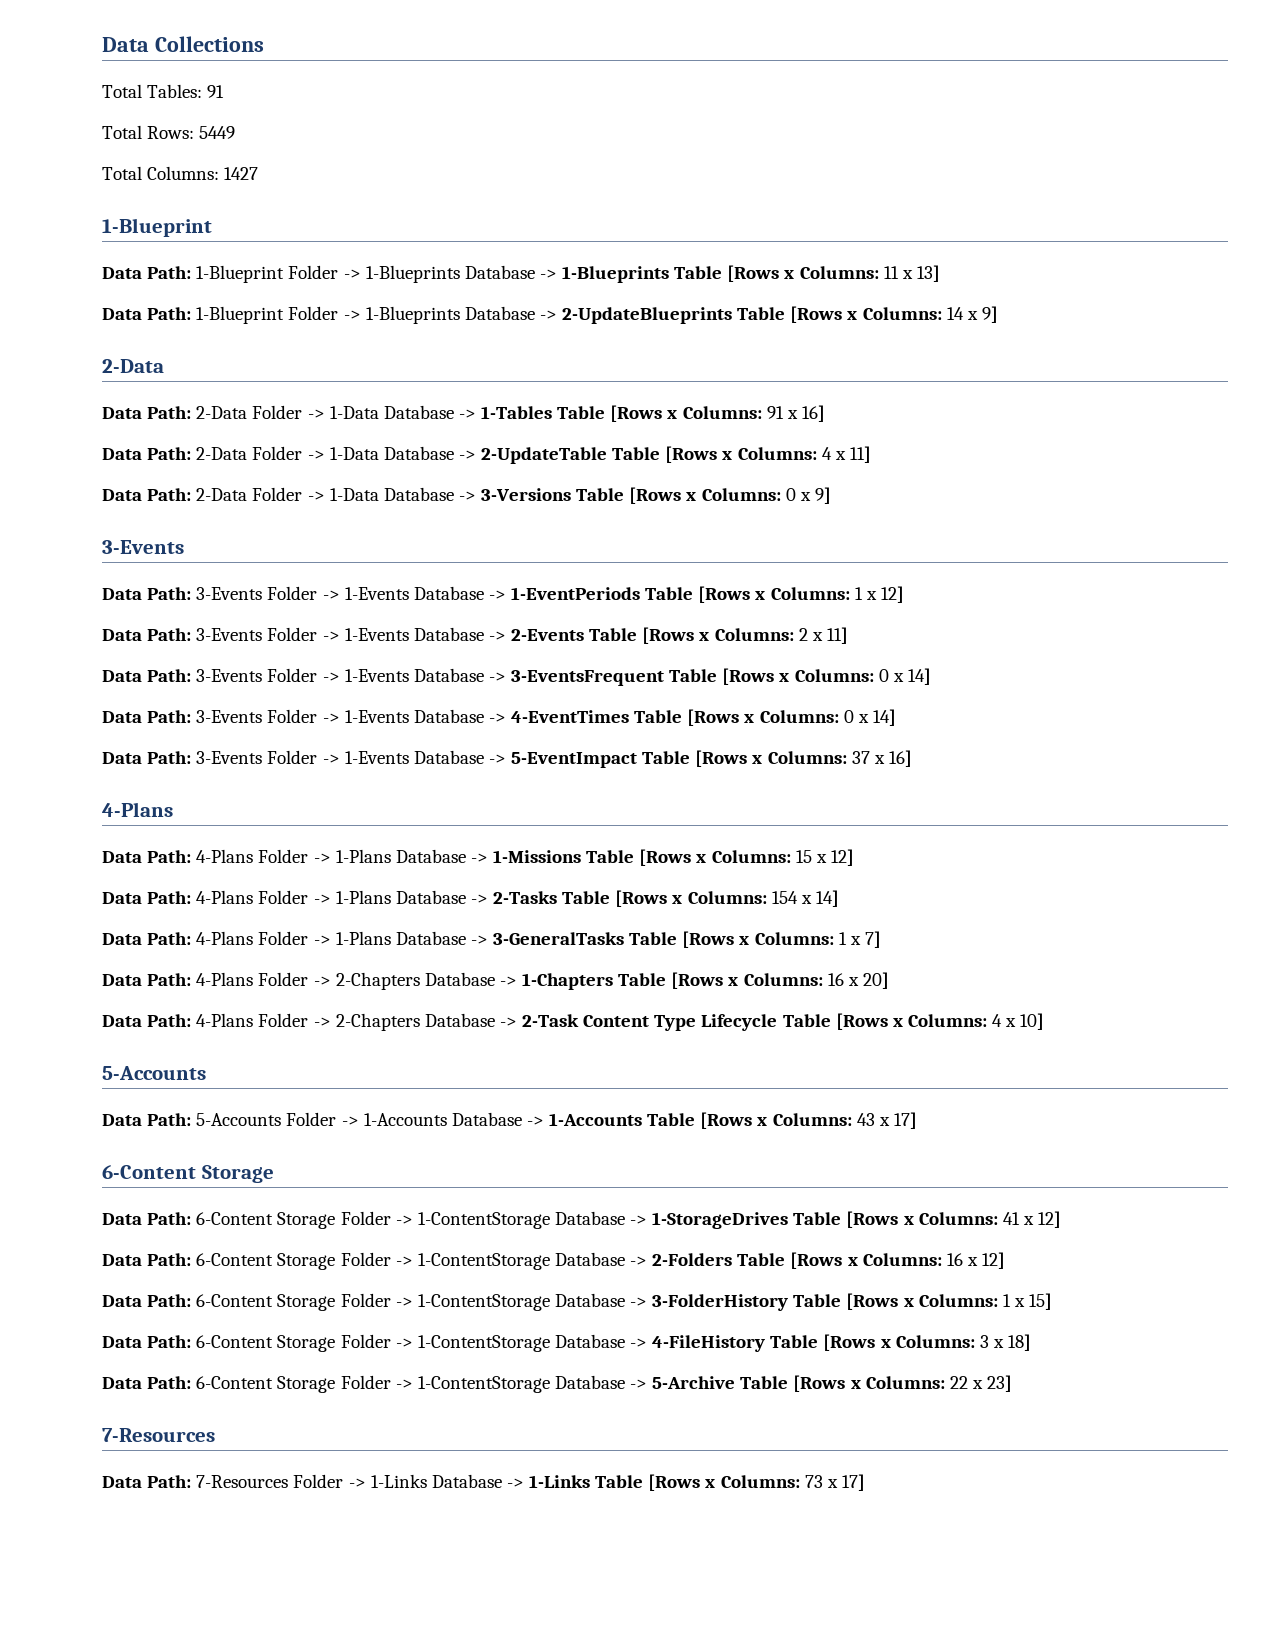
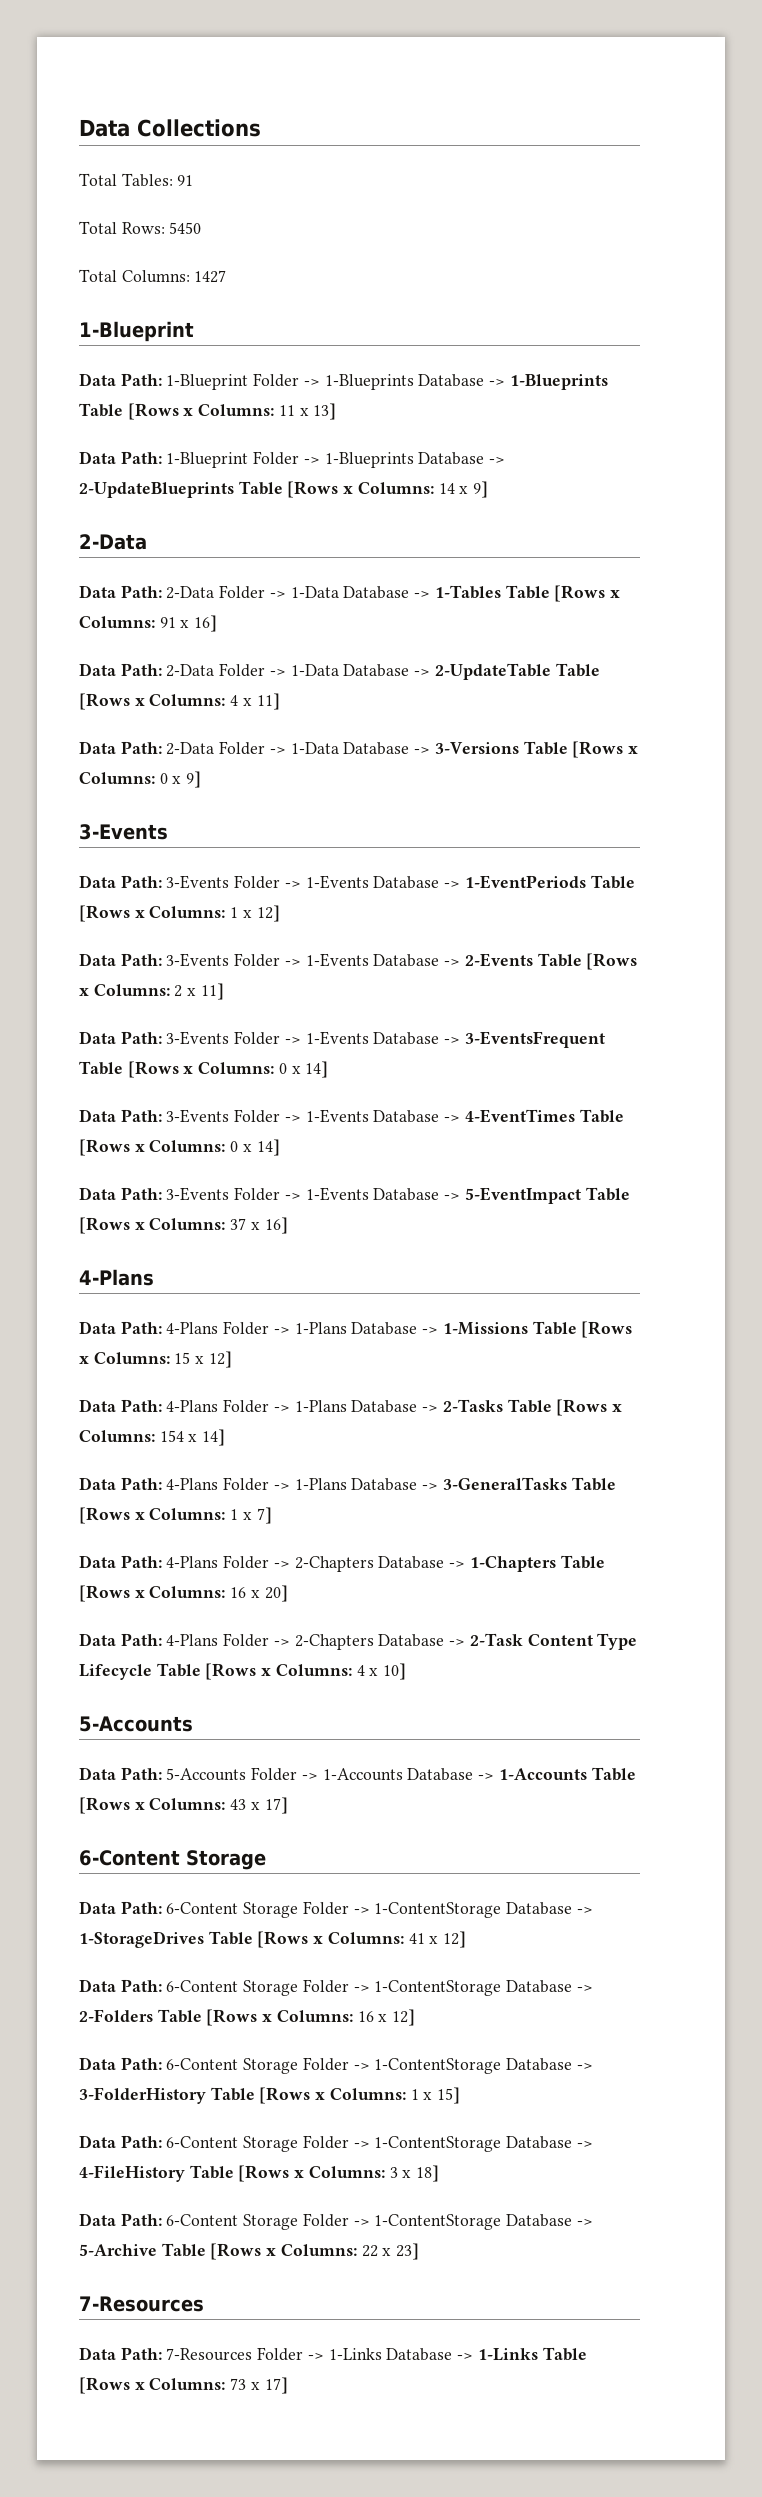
[199,126,236,139] 5449 -> [169,222,202,234] 5450

